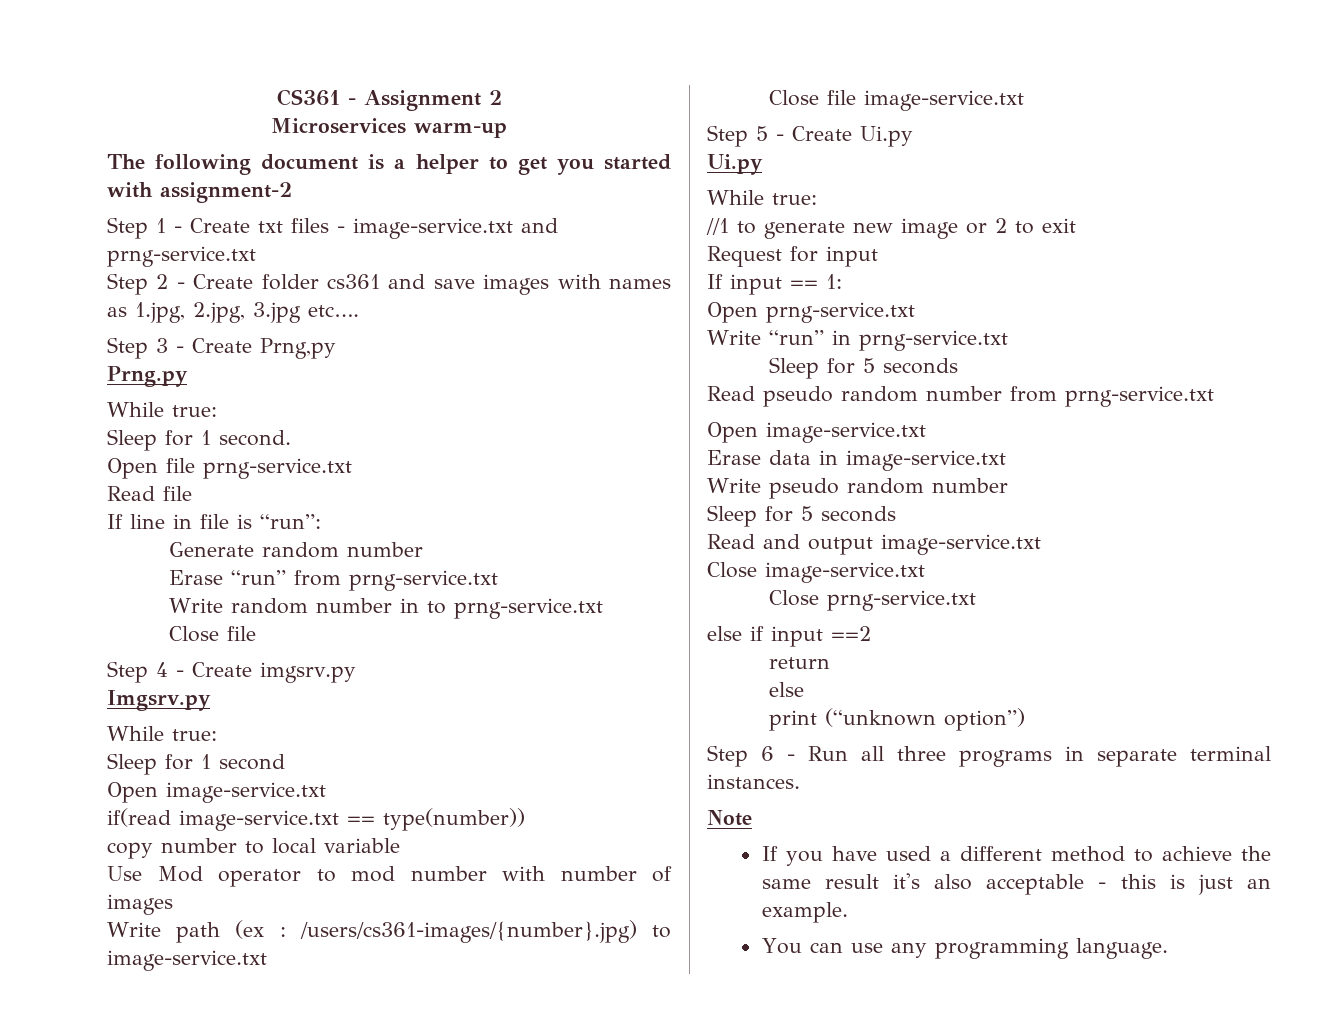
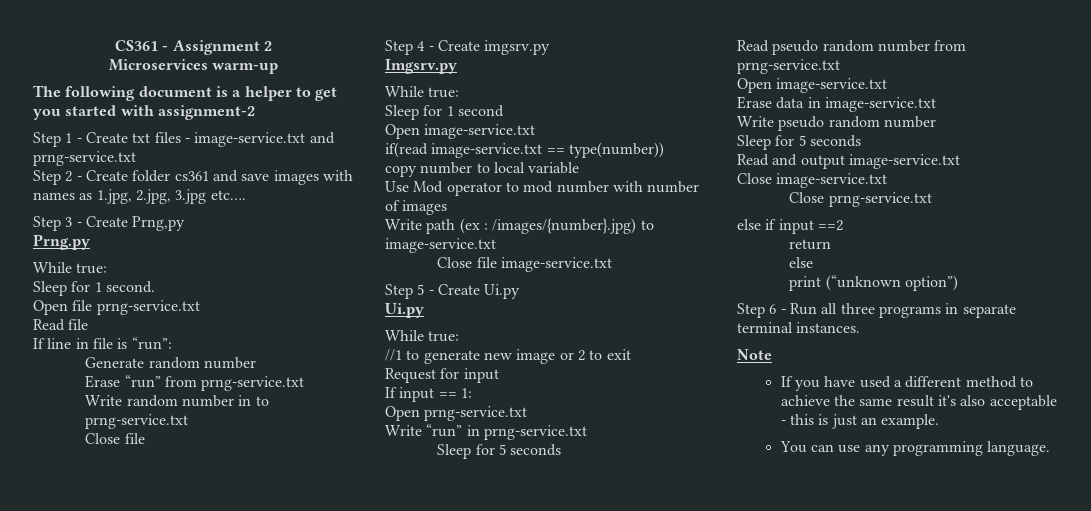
[299,920,637,943] /users/cs361-images/{number}.jpg) -> [492,218,637,234] /images/{number}.jpg)

